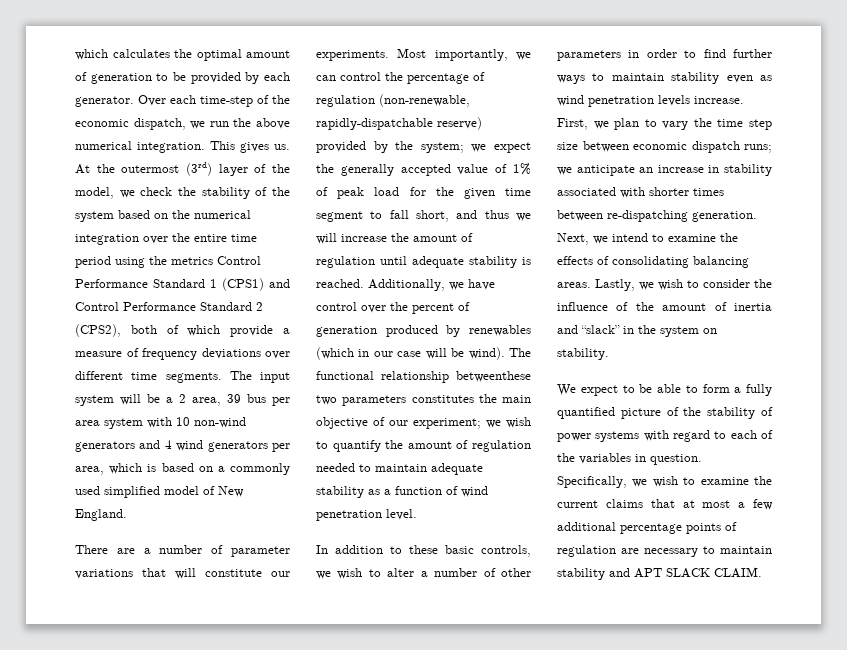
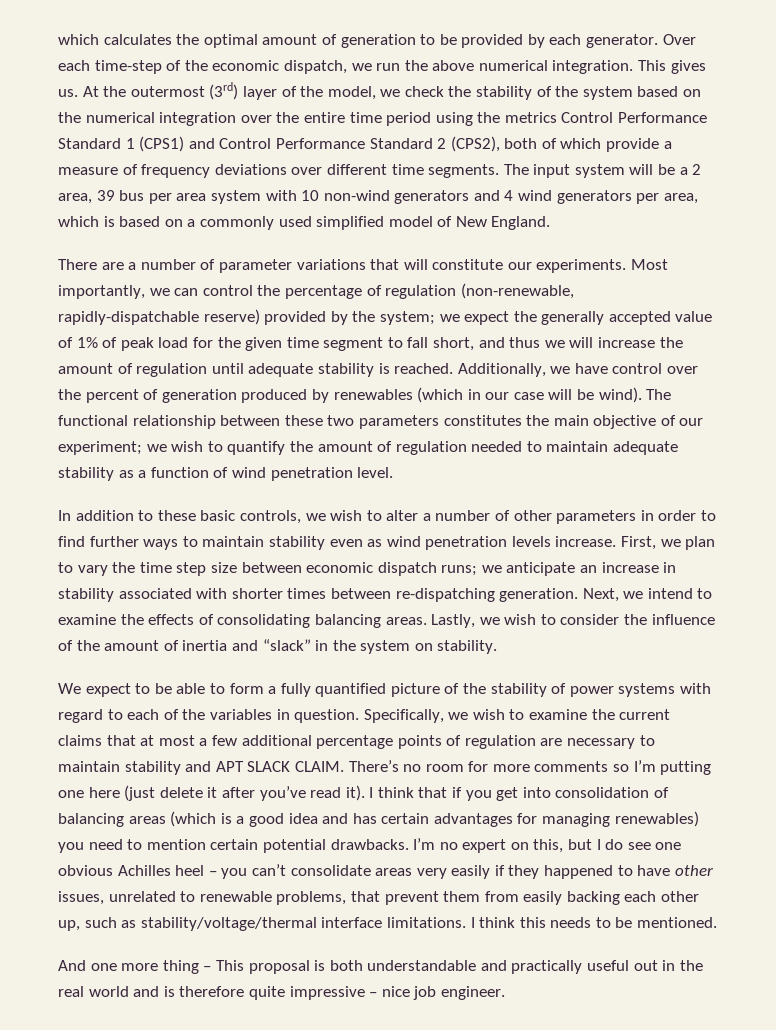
[456,371,531,382] betweenthese -> [220,415,323,426] between these
(762, 572) none -> [348,760,712,775] [58,785,670,801] [58,811,699,827] [58,838,682,853] [58,864,713,879] [58,891,700,905] [58,917,718,931] [58,960,703,974] [58,986,505,1000] There’s no room for more comments so I’m putting one here (just delete it after you’ve read it). I think that if you get into consolidation of balancing areas (which is a good idea and has certain advantages for managing renewables) you need to mention certain potential drawbacks. I’m no expert on this, but I do see one obvious Achilles heel – you can’t consolidate areas very easily if they happened to have other issues, unrelated to renewable problems, that prevent them from easily backing each other up, such as stability/voltage/thermal interface limitations. I think this needs to be mentioned. // And one more thing – This proposal is both understandable and practically useful out in the real world and is therefore quite impressive – nice job engineer.

